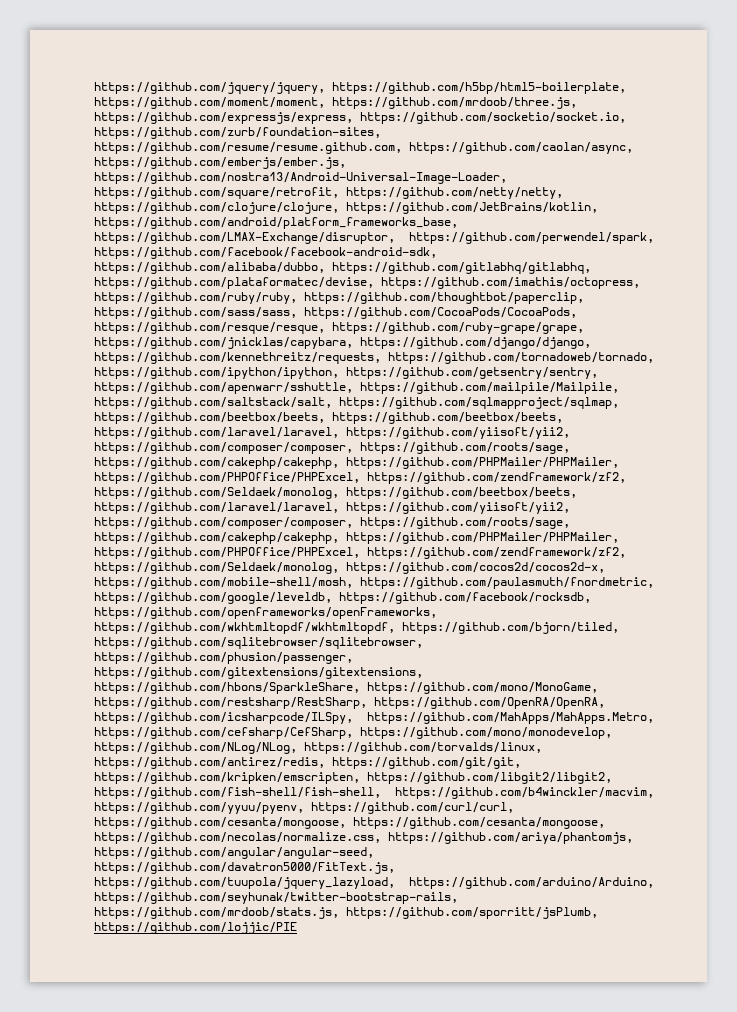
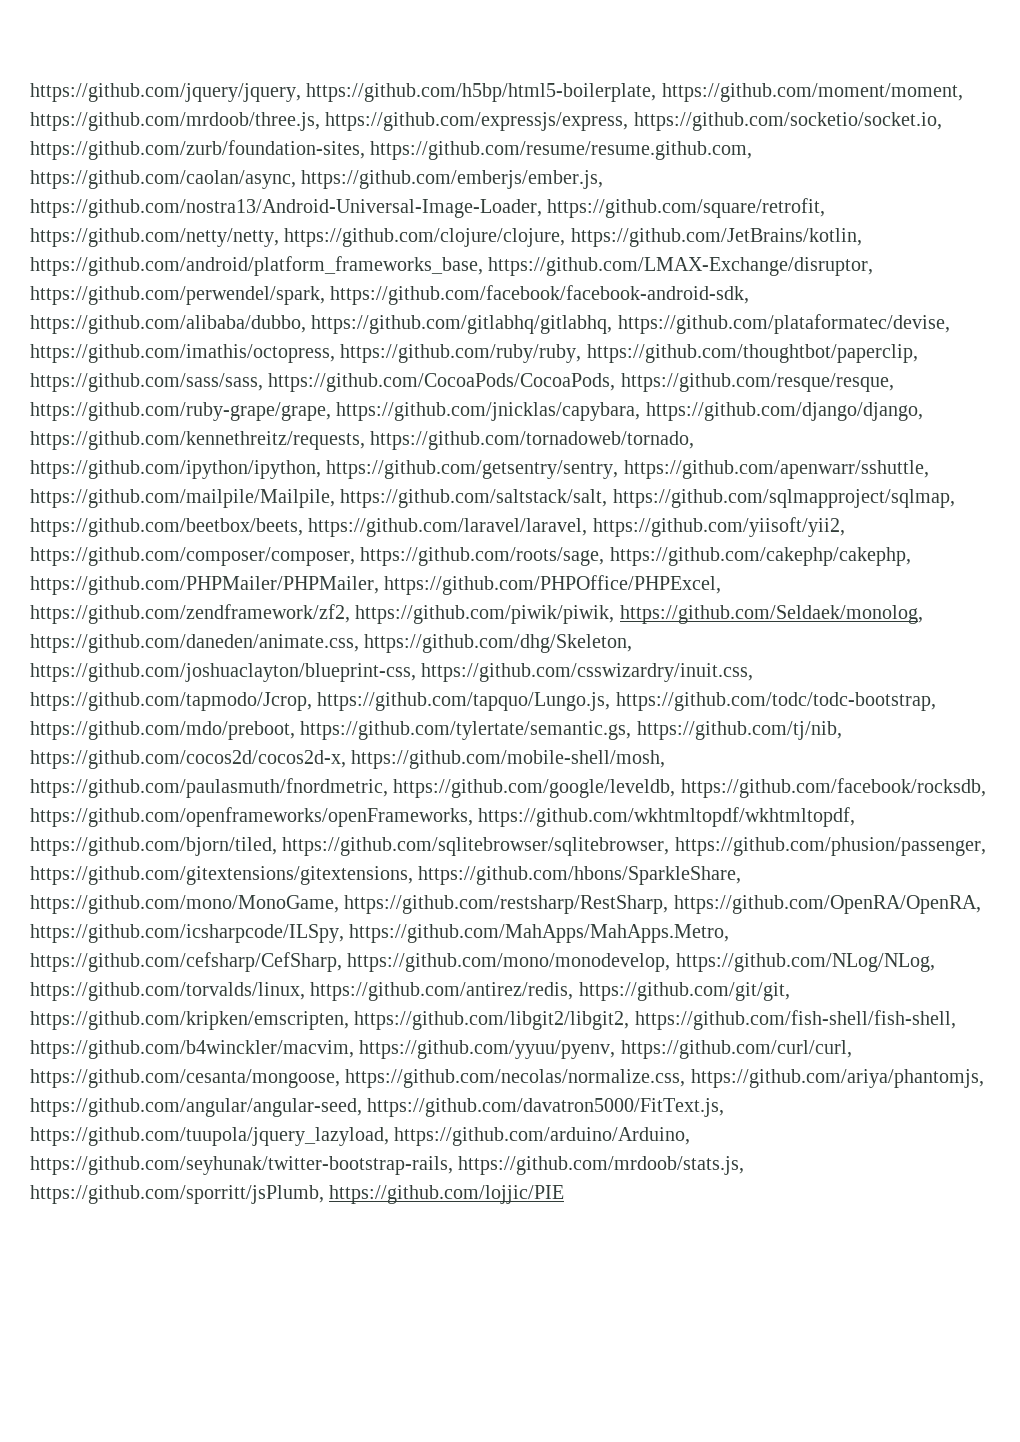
[332,412,563,424] [94,427,570,439] [94,442,570,454] [94,457,619,469] [94,472,626,484] [94,487,577,499] [94,502,570,514] [94,517,570,529] [94,532,619,544] [94,547,626,559] [94,562,339,574] https://github.com/beetbox/beets, https://github.com/laravel/laravel, https://github.com/yiisoft/yii2, https://github.com/composer/composer, https://github.com/roots/sage, https://github.com/cakephp/cakephp, https://github.com/PHPMailer/PHPMailer, https://github.com/PHPOffice/PHPExcel, https://github.com/zendframework/zf2, https://github.com/Seldaek/monolog, https://github.com/beetbox/beets, https://github.com/laravel/laravel, https://github.com/yiisoft/yii2, https://github.com/composer/composer, https://github.com/roots/sage, https://github.com/cakephp/cakephp, https://github.com/PHPMailer/PHPMailer, https://github.com/PHPOffice/PHPExcel, https://github.com/zendframework/zf2, https://github.com/Seldaek/monolog, -> [308,517,845,537] [30,547,911,566] [30,575,722,595] [30,604,923,624] [30,634,633,653] [30,663,754,682] [30,692,936,711] [30,721,842,740] https://github.com/laravel/laravel, https://github.com/yiisoft/yii2, https://github.com/composer/composer, https://github.com/roots/sage, https://github.com/cakephp/cakephp, https://github.com/PHPMailer/PHPMailer, https://github.com/PHPOffice/PHPExcel, https://github.com/zendframework/zf2, https://github.com/piwik/piwik, https://github.com/Seldaek/monolog, https://github.com/daneden/animate.css, https://github.com/dhg/Skeleton, https://github.com/joshuaclayton/blueprint-css, https://github.com/csswizardry/inuit.css, https://github.com/tapmodo/Jcrop, https://github.com/tapquo/Lungo.js, https://github.com/todc/todc-bootstrap, https://github.com/mdo/preboot, https://github.com/tylertate/semantic.gs, https://github.com/tj/nib,
[353,817,605,829] https://github.com/cesanta/mongoose, -> (340, 1078) none

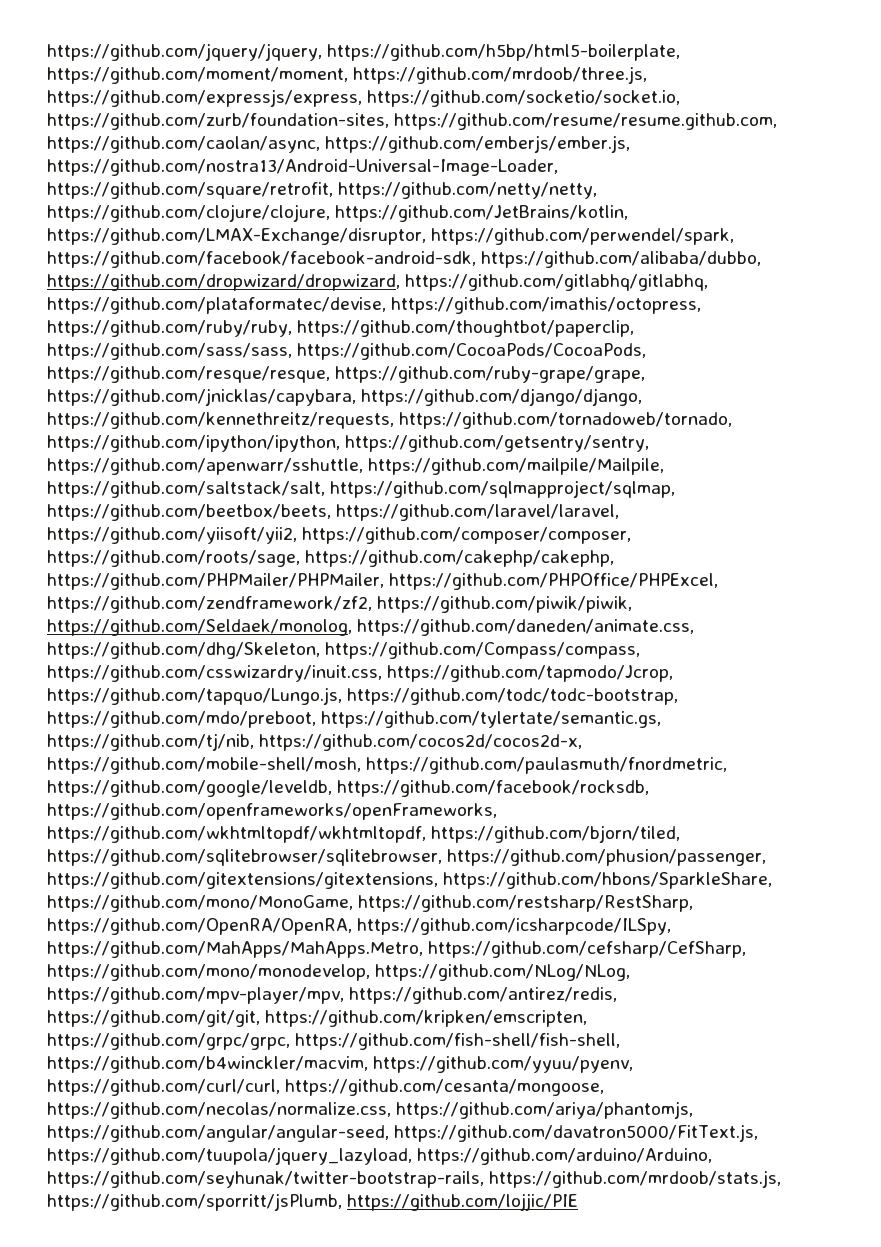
[30,256,483,276] https://github.com/android/platform_frameworks_base, -> (629, 213) none
(306, 324) none -> [47,274,400,291] https://github.com/dropwizard/dropwizard,
[30,663,416,682] https://github.com/joshuaclayton/blueprint-css, -> [325,642,641,659] https://github.com/Compass/compass,
[30,982,305,1001] https://github.com/torvalds/linux, -> [47,987,344,1004] https://github.com/mpv-player/mpv,
[354,1011,630,1030] https://github.com/libgit2/libgit2, -> [47,1033,290,1050] https://github.com/grpc/grpc,

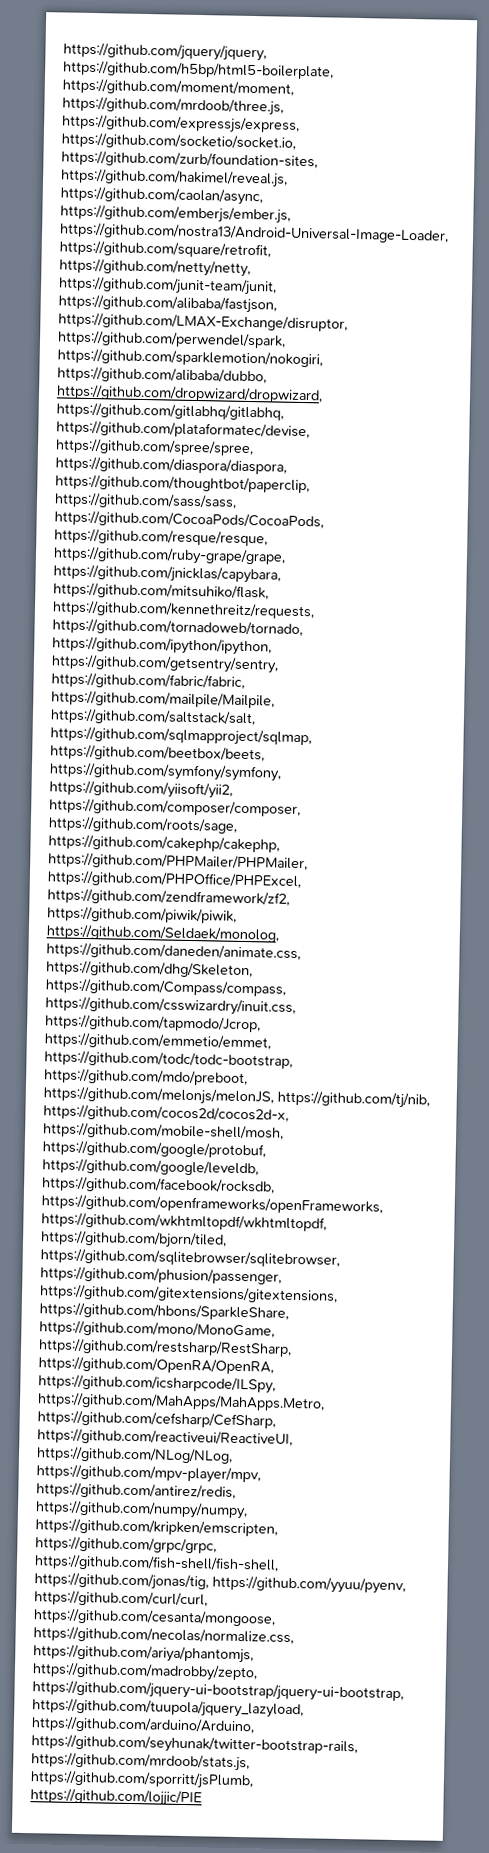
[394,113,778,130] https://github.com/resume/resume.github.com, -> [60,168,288,188] https://github.com/hakimel/reveal.js,
[47,204,629,222] https://github.com/clojure/clojure, https://github.com/JetBrains/kotlin, -> [58,276,277,296] [58,294,277,314] https://github.com/junit-team/junit, https://github.com/alibaba/fastjson,
[47,251,476,268] https://github.com/facebook/facebook-android-sdk, -> [57,348,323,368] https://github.com/sparklemotion/nokogiri,
[391,297,702,314] [47,320,292,337] https://github.com/imathis/octopress, https://github.com/ruby/ruby, -> [55,438,254,457] [55,456,287,475] https://github.com/spree/spree, https://github.com/diaspora/diaspora,
[361,388,643,406] https://github.com/django/django, -> [53,582,269,601] https://github.com/mitsuhiko/flask,
[47,458,363,475] https://github.com/apenwarr/sshuttle, -> [51,672,245,690] https://github.com/fabric/fabric,
[336,504,620,521] https://github.com/laravel/laravel, -> [49,762,282,782] https://github.com/symfony/symfony,
[47,687,342,705] https://github.com/tapquo/Lungo.js, -> [44,1032,271,1051] https://github.com/emmetio/emmet,
[321,711,662,728] https://github.com/tylertate/semantic.gs, -> [43,1086,274,1106] https://github.com/melonjs/melonJS,
[366,757,728,774] https://github.com/paulasmuth/fnordmetric, -> [42,1140,266,1159] https://github.com/google/protobuf,
[47,964,370,981] https://github.com/mono/monodevelop, -> [37,1428,293,1447] https://github.com/reactiveui/ReactiveUI,
[47,1010,260,1027] https://github.com/git/git, -> [35,1500,248,1520] https://github.com/numpy/numpy,
[47,1056,368,1073] https://github.com/b4winckler/macvim, -> [34,1572,209,1591] https://github.com/jonas/tig,
[47,1124,759,1142] https://github.com/angular/angular-seed, https://github.com/davatron5000/FitText.js, -> [32,1662,258,1682] [32,1680,404,1703] https://github.com/madrobby/zepto, https://github.com/jquery-ui-bootstrap/jquery-ui-bootstrap,

